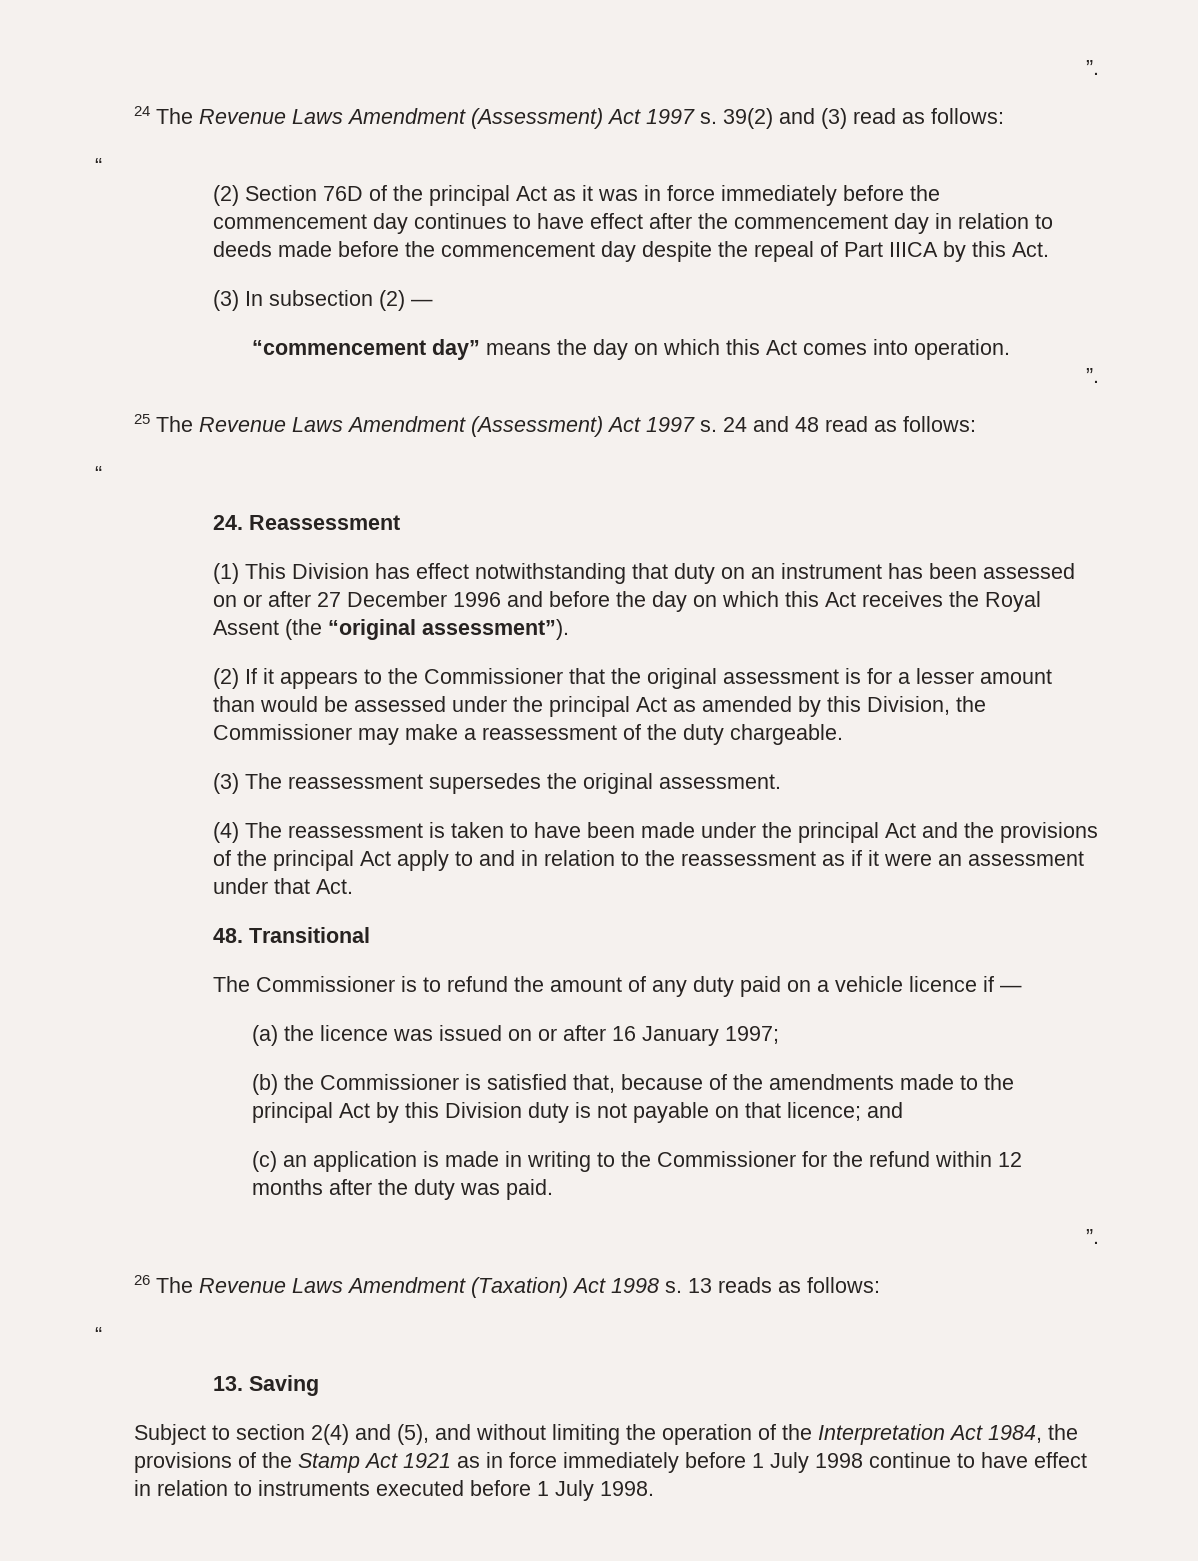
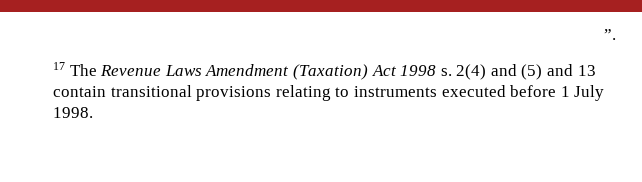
[1086,60,1099,75] [134,106,1005,129] [95,158,102,173] [212,185,940,206] [212,213,1053,234] [212,241,1049,262] [212,290,433,311] [252,339,1011,360] [1086,368,1099,383] [134,414,977,437] [95,466,102,481] [212,515,400,530] [212,563,1075,584] [212,591,1041,612] [212,619,569,640] [212,668,1052,689] [212,696,986,717] [212,724,843,745] [212,773,781,794] [212,822,1098,843] [212,850,1084,871] [212,878,353,894] [212,927,370,943] [212,976,1022,997] [252,1025,780,1046] [252,1074,1015,1095] [252,1102,904,1123] [252,1151,1023,1172] [252,1179,554,1200] [1086,1229,1099,1244] [134,1275,151,1285] ”. // 24 The Revenue Laws Amendment (Assessment) Act 1997 s. 39(2) and (3) read as follows: // “ // (2) Section 76D of the principal Act as it was in force immediately before the commencement day continues to have effect after the commencement day in relation to deeds made before the commencement day despite the repeal of Part IIICA by this Act. // (3) In subsection (2) — // “commencement day” means the day on which this Act comes into operation. // ”. // 25 The Revenue Laws Amendment (Assessment) Act 1997 s. 24 and 48 read as follows: // “ // 24. Reassessment // (1) This Division has effect notwithstanding that duty on an instrument has been assessed on or after 27 December 1996 and before the day on which this Act receives the Royal Assent (the “original assessment”). // (2) If it appears to the Commissioner that the original assessment is for a lesser amount than would be assessed under the principal Act as amended by this Division, the Commissioner may make a reassessment of the duty chargeable. // (3) The reassessment supersedes the original assessment. // (4) The reassessment is taken to have been made under the principal Act and the provisions of the principal Act apply to and in relation to the reassessment as if it were an assessment under that Act. // 48. Transitional // The Commissioner is to refund the amount of any duty paid on a vehicle licence if — // (a) the licence was issued on or after 16 January 1997; // (b) the Commissioner is satisfied that, because of the amendments made to the principal Act by this Division duty is not payable on that licence; and // (c) an application is made in writing to the Commissioner for the refund within 12 months after the duty was paid. // ”. // 26 -> [604,29,616,40] [52,62,65,70] ”. // 17
[688,1277,881,1293] [95,1327,102,1342] [212,1375,319,1396] [134,1424,1079,1445] [134,1452,1088,1473] [134,1480,229,1496] 13 reads as follows: // “ // 13. Saving // Subject to section 2(4) and (5), and without limiting the operation of the Interpretation Act 1984, the provisions of the Stamp Act 1921 as in force immediately before 1 July 1998 continue to have effect in relation -> [456,64,596,80] [52,85,331,101] 2(4) and (5) and 13 contain transitional provisions relating

